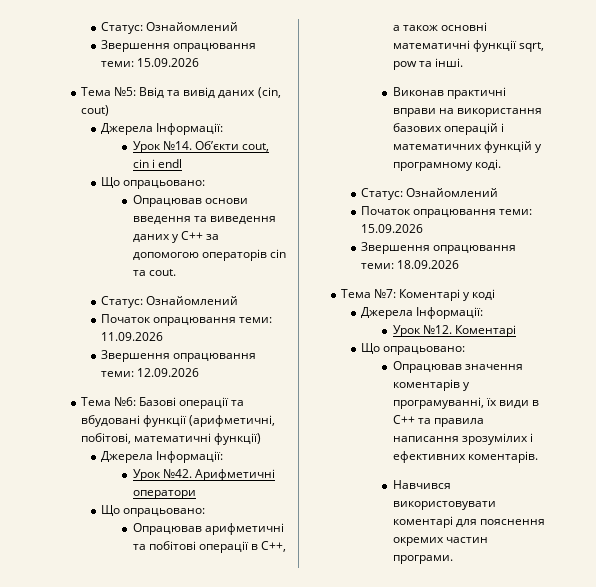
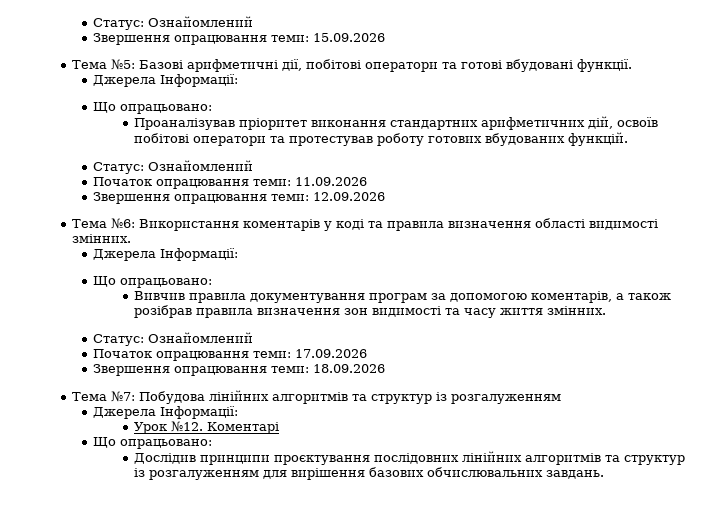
[139,87,281,98] [80,105,109,116] [101,123,224,135] [132,141,269,153] [132,159,182,168] [101,177,206,189] [132,195,248,207] [132,216,276,224] [132,231,219,243] [132,249,286,261] [132,269,176,276] Ввід та вивід даних (cin, cout) // Джерела Інформації: // Урок №14. Об’єкти cout, cin і endl // Що опрацьовано: // Опрацював основи введення та виведення даних у C++ за допомогою операторів cin та cout. -> [139,59,633,72] [92,74,238,87] [92,102,212,114] [134,116,659,130] [134,132,629,146] Базові арифметичні дії, побітові оператори та готові вбудовані функції. // Джерела Інформації: // Що опрацьовано: // Проаналізував пріоритет виконання стандартних арифметичних дій, освоїв побітові оператори та протестував роботу готових вбудованих функцій.
[139,397,245,409] [80,415,276,427] [80,433,262,445] [101,451,224,463] [132,469,275,481] [132,490,196,499] [101,505,206,517] [132,523,284,535] [132,541,287,553] [392,22,487,31] [392,40,544,52] [392,58,463,70] [392,87,506,99] [392,108,542,117] [392,123,504,135] [392,141,542,153] [392,159,501,171] [361,188,499,200] [361,206,533,218] [361,224,424,233] Базові операції та вбудовані функції (арифметичні, побітові, математичні функції) // Джерела Інформації: // Урок №42. Арифметичні оператори // Що опрацьовано: // Опрацював арифметичні та побітові операції в C++, а також основні математичні функції sqrt, pow та інші. // Виконав практичні вправи на використання базових операцій і математичних функцій у програмному коді. // Статус: Ознайомлений // Початок опрацювання теми: 15.09.2026 -> [139,218,659,231] [72,234,132,243] [92,248,238,261] [92,276,212,288] [134,291,672,303] [134,305,607,318] [92,332,253,346] [92,349,367,361] Використання коментарів у коді та правила визначення області видимості змінних. // Джерела Інформації: // Що опрацьовано: // Вивчив правила документування програм за допомогою коментарів, а також розібрав правила визначення зон видимості та часу життя змінних. // Статус: Ознайомлений // Початок опрацювання теми: 17.09.2026
[399,289,496,301] Коментарі у коді -> [139,390,562,404] Побудова лінійних алгоритмів та структур із розгалуженням
[392,361,523,373] [392,379,470,391] [392,397,539,409] [392,415,484,427] [392,433,533,445] [392,451,538,463] [392,480,451,489] [392,501,496,510] [392,516,545,528] [392,537,488,546] [392,555,453,564] Опрацював значення коментарів у програмуванні, їх види в C++ та правила написання зрозумілих і ефективних коментарів. // Навчився використовувати коментарі для пояснення окремих частин програми. -> [134,451,686,465] [134,467,605,480] Дослідив принципи проєктування послідовних лінійних алгоритмів та структур із розгалуженням для вирішення базових обчислювальних завдань.

